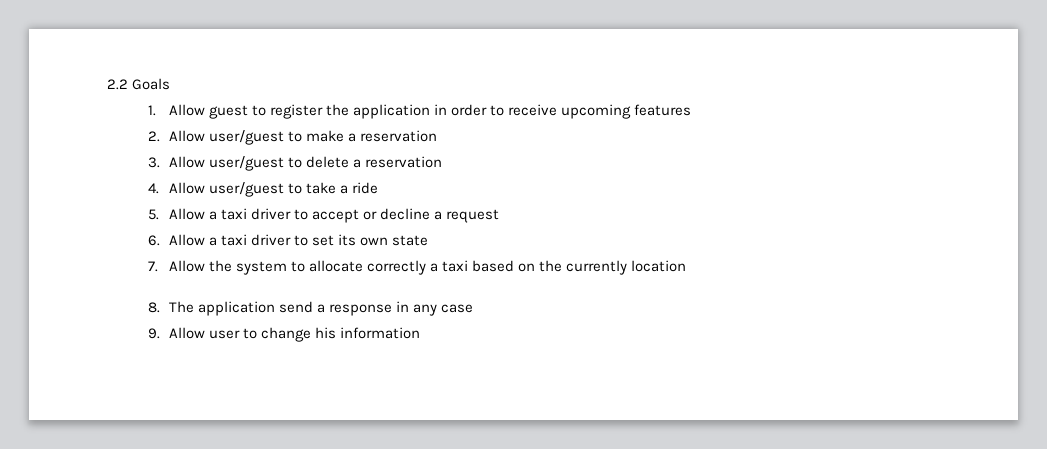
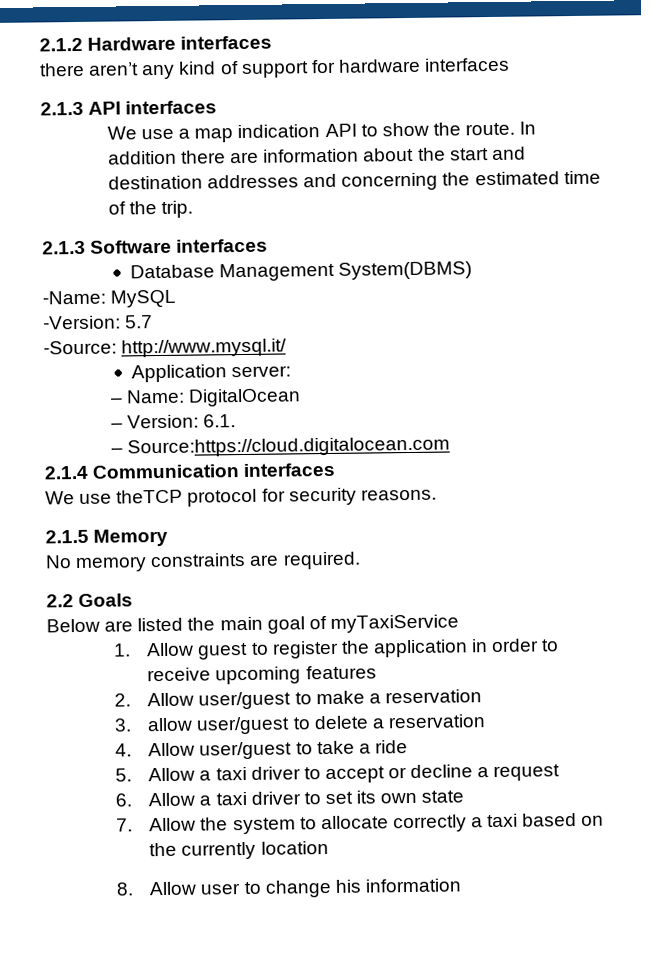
[107,78,171,90] 2.2 Goals -> [39,35,273,52] [39,57,511,80] [40,100,218,116] [106,121,537,143] [107,146,526,165] [107,170,601,191] [107,200,194,218] [42,238,269,255] [129,261,473,282] [42,289,177,308] [43,315,154,330] [43,338,288,358] [130,364,291,383] [110,388,302,407] [110,414,237,429] [110,436,450,458] [44,462,336,480] [45,487,437,507] [45,528,169,547] [45,551,361,573] [46,593,134,608] [46,614,459,634] 2.1.2 Hardware interfaces // there aren’t any kind of support for hardware interfaces // 2.1.3 API interfaces // We use a map indication API to show the route. In addition there are information about the start and destination addresses and concerning the estimated time of the trip. // 2.1.3 Software interfaces // Database Management System(DBMS) // -Name: MySQL // -Version: 5.7 // -Source: http://www.mysql.it/ // Application server: // – Name: DigitalOcean // – Version: 6.1. // – Source:https://cloud.digitalocean.com // 2.1.4 Communication interfaces // We use theTCP protocol for security reasons. // 2.1.5 Memory // No memory constraints are required. // 2.2 Goals // Below are listed the main goal of myTaxiService
[168,156,205,168] Allow -> [147,717,194,732] allow
[168,301,474,316] [148,328,161,339] The application send a response in any case // 9. -> (134, 889) none

